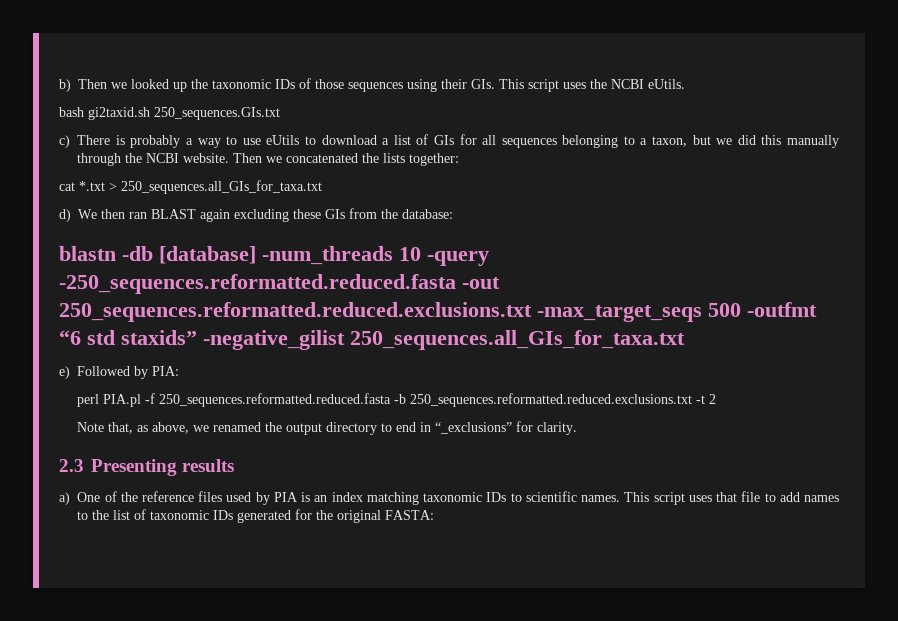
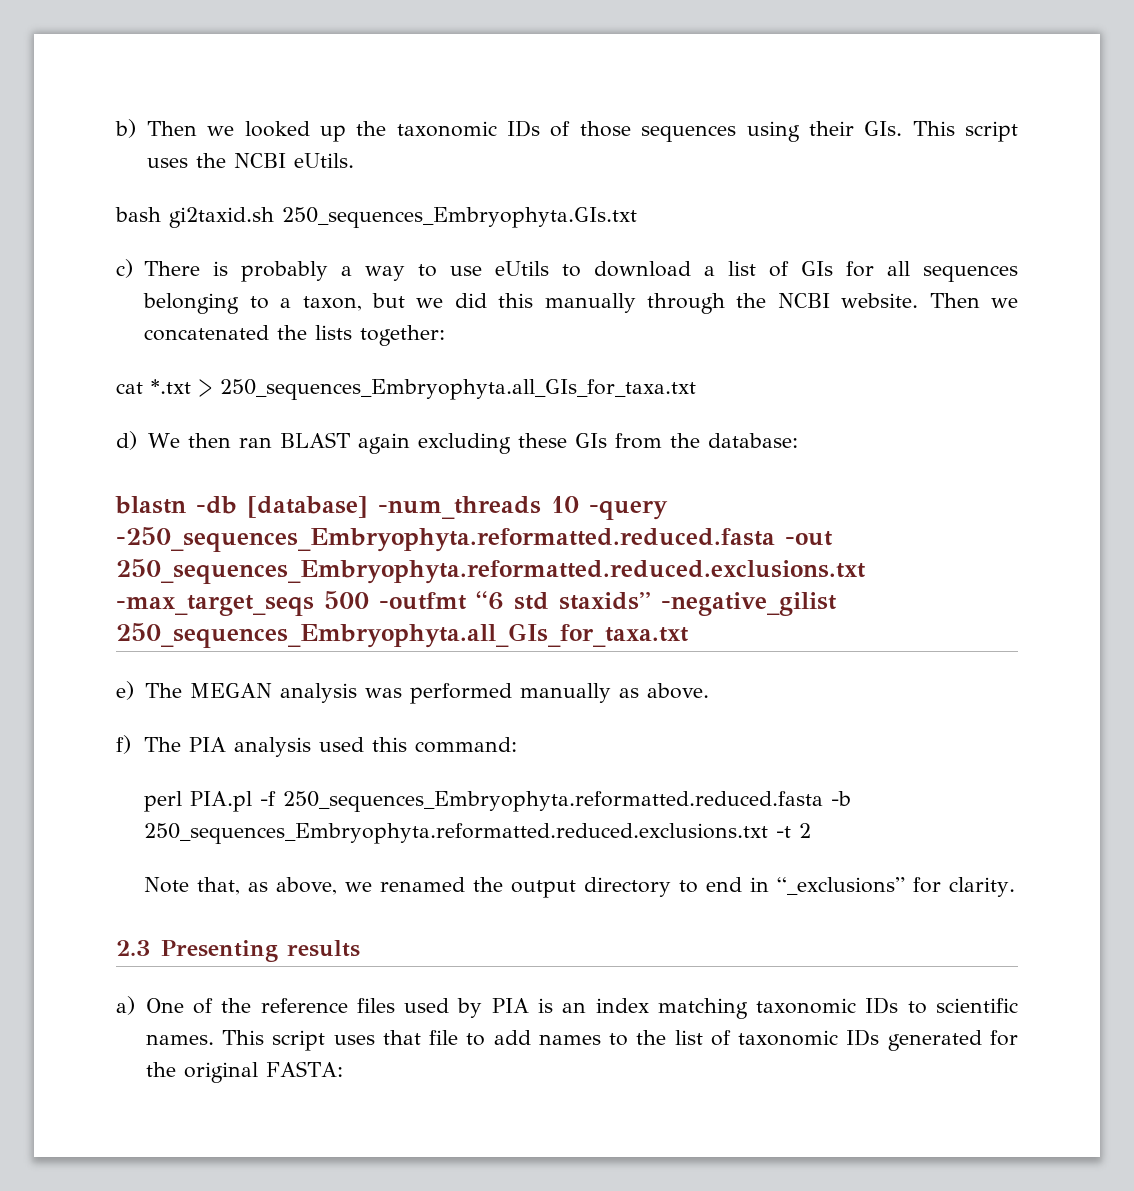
[154,107,280,120] 250_sequences.GIs.txt -> [282,207,637,228] 250_sequences_Embryophyta.GIs.txt
[121,180,322,194] 250_sequences.all_GIs_for_taxa.txt -> [220,379,696,400] 250_sequences_Embryophyta.all_GIs_for_taxa.txt
[59,274,500,294] [59,302,532,322] -250_sequences.reformatted.reduced.fasta -out 250_sequences.reformatted.reduced.exclusions.txt -> [116,527,833,552] [116,559,866,584] -250_sequences_Embryophyta.reformatted.reduced.fasta -out 250_sequences_Embryophyta.reformatted.reduced.exclusions.txt
[350,330,685,350] 250_sequences.all_GIs_for_taxa.txt -> [116,623,689,648] 250_sequences_Embryophyta.all_GIs_for_taxa.txt
[77,366,180,379] Followed by PIA: -> [144,683,709,704] [116,735,518,757] The MEGAN analysis was performed manually as above. // f) The PIA analysis used this command:
[159,393,693,407] 250_sequences.reformatted.reduced.fasta -b 250_sequences.reformatted.reduced.exclusions.txt -> [283,791,852,812] [144,823,769,844] 250_sequences_Embryophyta.reformatted.reduced.fasta -b 250_sequences_Embryophyta.reformatted.reduced.exclusions.txt

